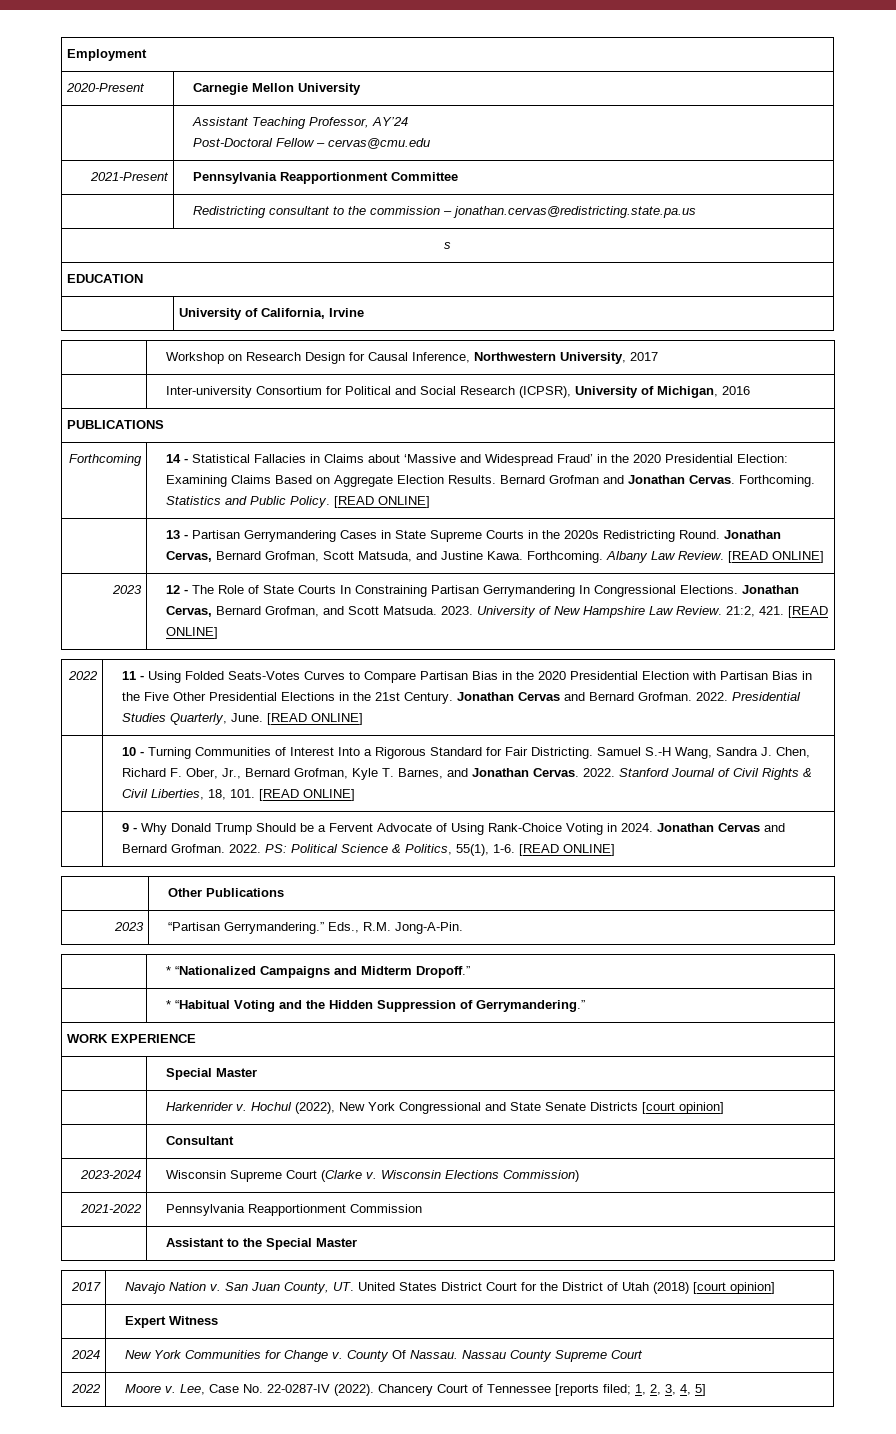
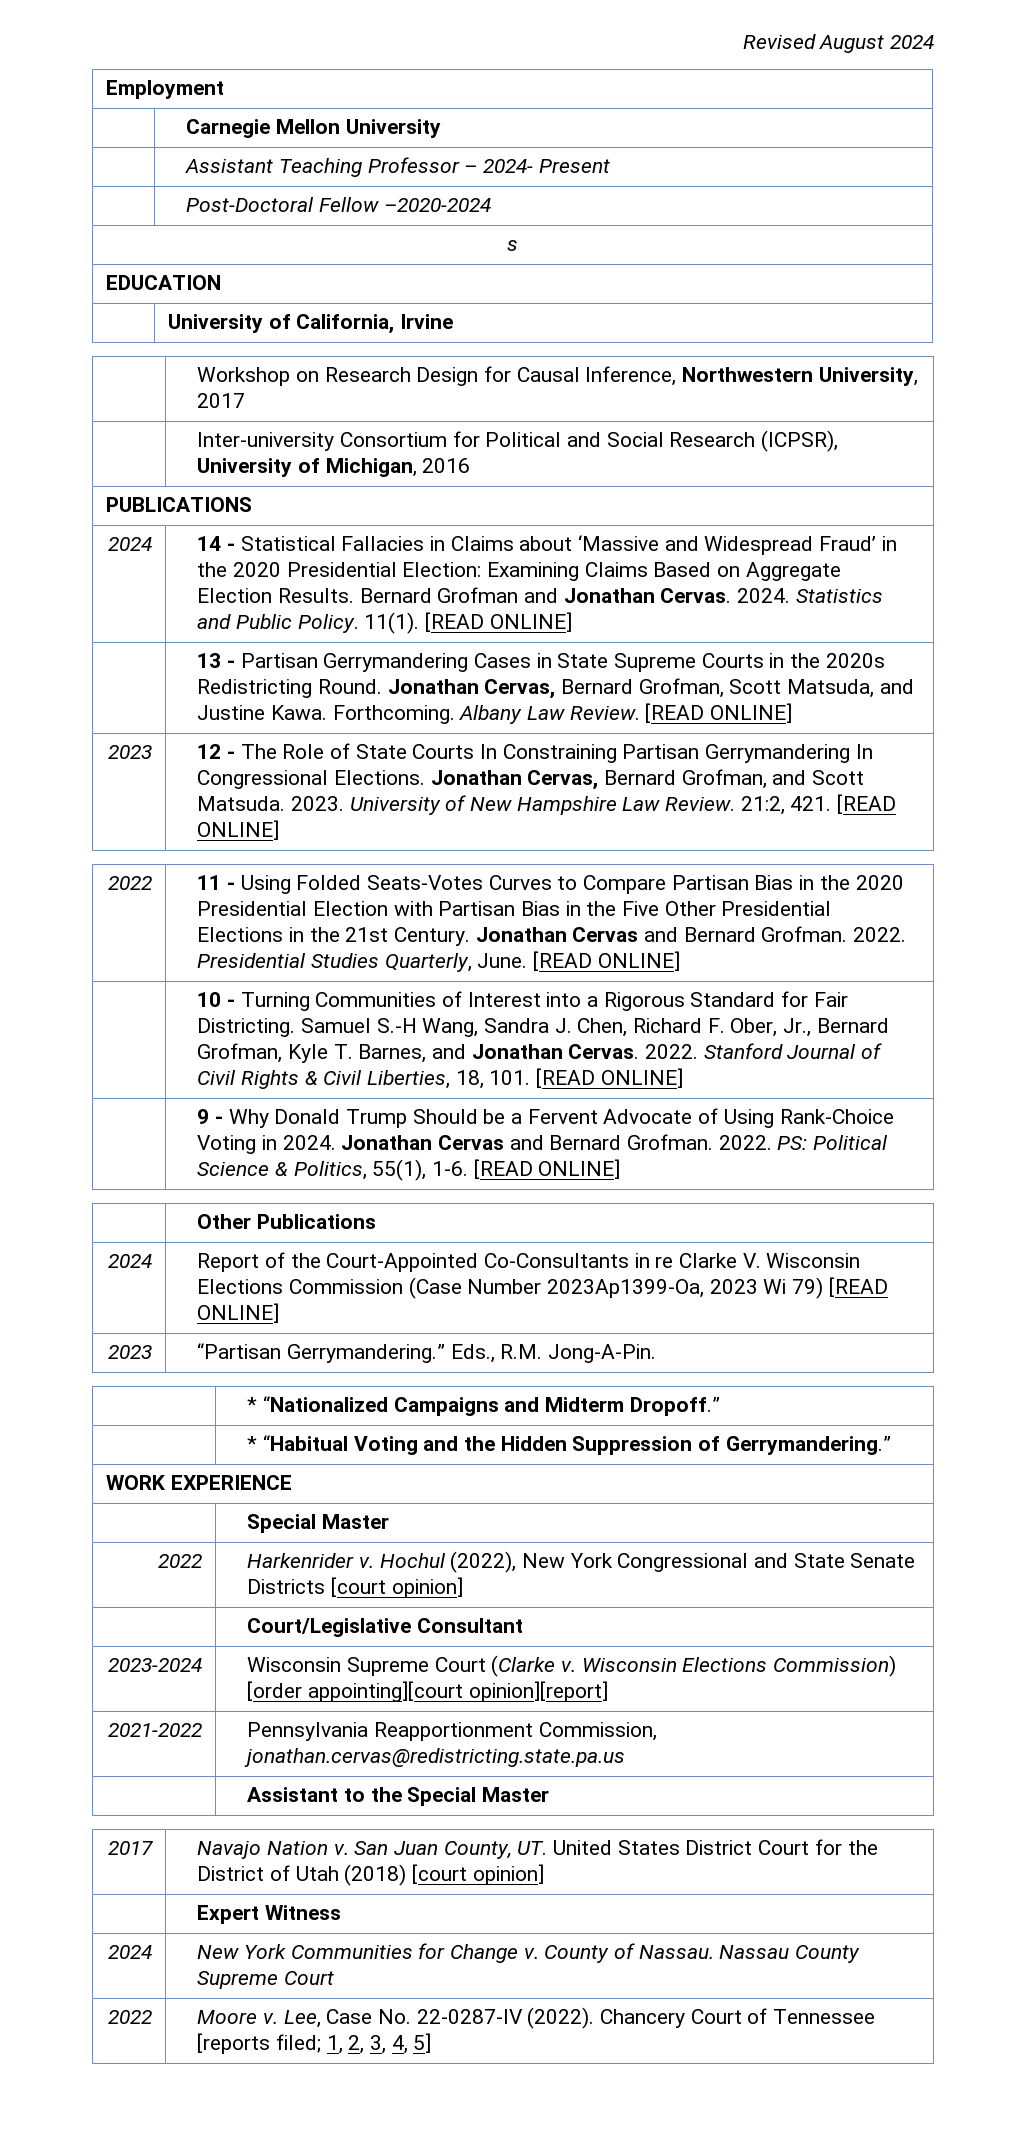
(67, 55) none -> [742,34,934,53] Revised August 2024 //
[66,83,146,92] 2020-Present -> (225, 89) none
[309,117,409,128] [193,138,431,149] [89,172,169,181] [193,172,459,184] [193,206,697,218] Professor, AY’24 // Post-Doctoral Fellow – cervas@cmu.edu // 2021-Present | Pennsylvania Reapportionment Committee // | Redistricting consultant to the commission – jonathan.cervas@redistricting.state.pa.us -> [367,157,610,173] [186,197,491,212] Professor – 2024- Present // | Post-Doctoral Fellow –2020-2024
[68,454,142,466] Forthcoming -> [107,537,152,551] 2024
[739,475,816,487] Forthcoming. -> [737,588,791,603] 2024.
(331, 502) none -> [364,612,420,634] 11(1).
[338,747,361,756] Into -> [546,992,582,1007] into
(285, 892) none -> [107,1254,152,1268] [197,1252,861,1272] [197,1277,888,1299] [197,1303,280,1323] // 2024 | Report of the Court-Appointed Co-Consultants in re Clarke V. Wisconsin Elections Commission (Case Number 2023Ap1399-Oa, 2023 Wi 79) [READ ONLINE]
(258, 1072) none -> [157,1554,202,1568] 2022
(725, 1108) none -> [247,1618,412,1637] Court/Legislative
(580, 1176) none -> [247,1681,608,1702] [order appointing][court opinion][report]
[350,1204,423,1213] Commission -> [538,1722,657,1741] [244,1748,626,1767] Commission, jonathan.cervas@redistricting.state.pa.us
[392,1350,407,1359] Of -> [614,1943,636,1959] of

